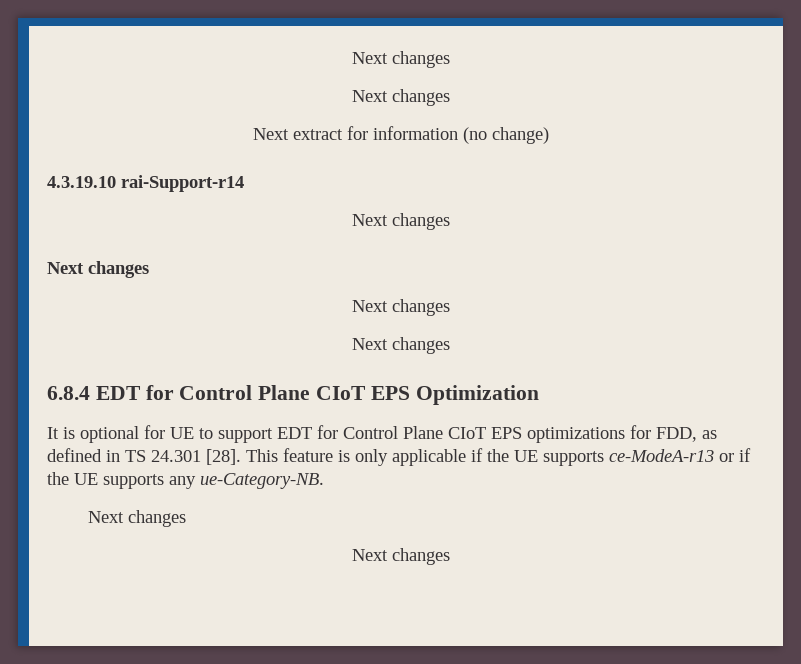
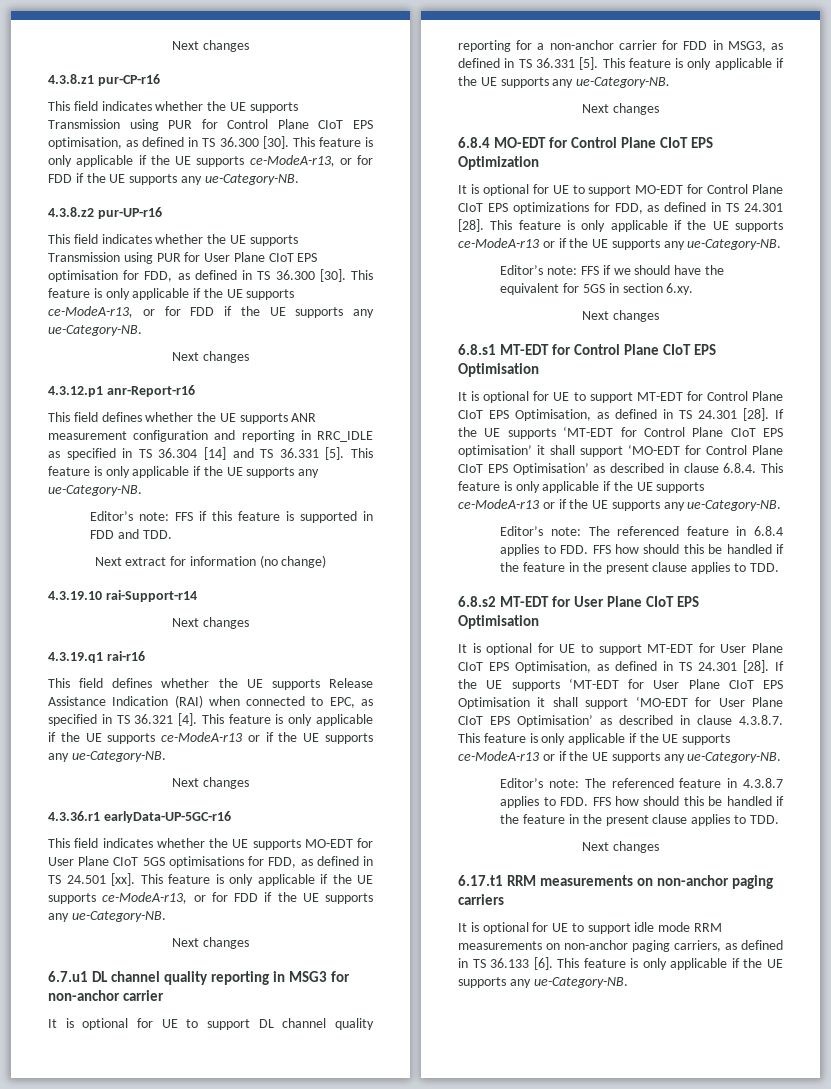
[351,51,450,68] [351,89,450,106] Next changes // Next changes -> [172,40,249,52] [48,74,160,86] [48,101,298,113] [48,119,373,131] [48,136,373,149] [48,155,373,167] [48,173,299,185] [48,207,162,219] [48,234,298,246] [48,252,318,264] [48,269,374,282] [48,288,295,300] [48,306,374,318] [48,325,142,336] [172,351,249,363] [48,385,195,397] [48,412,317,424] [48,430,374,442] [48,447,373,460] [48,466,320,478] [48,485,142,496] [90,511,373,523] [90,529,173,539] Next changes // 4.3.8.z1 pur-CP-r16 // This field indicates whether the UE supports Transmission using PUR for Control Plane CIoT EPS optimisation, as defined in TS 36.300 [30]. This feature is only applicable if the UE supports ce-ModeA-r13, or for FDD if the UE supports any ue-Category-NB. // 4.3.8.z2 pur-UP-r16 // This field indicates whether the UE supports Transmission using PUR for User Plane CIoT EPS optimisation for FDD, as defined in TS 36.300 [30]. This feature is only applicable if the UE supports ce-ModeA-r13, or for FDD if the UE supports any ue-Category-NB. // Next changes // 4.3.12.p1 anr-Report-r16 // This field defines whether the UE supports ANR measurement configuration and reporting in RRC_IDLE as specified in TS 36.304 [14] and TS 36.331 [5]. This feature is only applicable if the UE supports any ue-Category-NB. // Editor’s note: FFS if this feature is supported in FDD and TDD.
[47,261,149,278] [351,299,450,316] Next changes // Next changes -> [48,651,145,663] [48,678,373,690] [48,695,373,708] [48,713,373,726] [48,732,373,744] [48,751,166,762] [172,777,249,789] [48,811,231,823] [48,838,373,850] [48,856,374,868] [48,873,373,886] [48,892,373,904] [48,911,166,922] [172,937,249,949] [48,971,351,985] [48,990,165,1001] [48,1018,374,1030] [458,40,783,52] [458,57,784,70] [458,76,671,88] 4.3.19.q1 rai-r16 // This field defines whether the UE supports Release Assistance Indication (RAI) when connected to EPC, as specified in TS 36.321 [4]. This feature is only applicable if the UE supports ce-ModeA-r13 or if the UE supports any ue-Category-NB. // Next changes // 4.3.36.r1 earlyData-UP-5GC-r16 // This field indicates whether the UE supports MO-EDT for User Plane CIoT 5GS optimisations for FDD, as defined in TS 24.501 [xx]. This feature is only applicable if the UE supports ce-ModeA-r13, or for FDD if the UE supports any ue-Category-NB. // Next changes // 6.7.u1 DL channel quality reporting in MSG3 for non-anchor carrier // It is optional for UE to support DL channel quality reporting for a non-anchor carrier for FDD in MSG3, as defined in TS 36.331 [5]. This feature is only applicable if the UE supports any ue-Category-NB.
[95,386,141,400] EDT -> [494,137,547,148] MO-EDT
[277,427,312,439] EDT -> [635,185,684,194] MO-EDT
[88,510,187,527] [351,548,450,565] Next changes // Next changes -> [500,265,724,275] [500,283,694,295] [582,310,659,322] [458,344,717,355] [458,363,539,377] [458,391,783,403] [458,408,784,421] [458,426,783,439] [458,444,783,457] [458,463,783,475] [458,481,705,493] [458,499,782,511] [500,526,783,536] [500,544,784,556] [500,562,779,574] [458,596,700,607] [458,615,539,629] [458,643,783,655] [458,660,784,673] [458,678,783,691] [458,696,783,709] [458,715,783,727] [458,733,731,745] [458,751,782,763] [500,778,783,788] [500,796,784,808] [500,814,779,826] [582,841,659,853] [458,875,774,889] [458,894,504,905] [458,922,723,934] [458,940,783,952] [458,957,783,970] [458,977,628,988] Editor’s note: FFS if we should have the equivalent for 5GS in section 6.xy. // Next changes // 6.8.s1 MT-EDT for Control Plane CIoT EPS Optimisation // It is optional for UE to support MT-EDT for Control Plane CIoT EPS Optimisation, as defined in TS 24.301 [28]. If the UE supports ‘MT-EDT for Control Plane CIoT EPS optimisation’ it shall support ‘MO-EDT for Control Plane CIoT EPS Optimisation’ as described in clause 6.8.4. This feature is only applicable if the UE supports ce-ModeA-r13 or if the UE supports any ue-Category-NB. // Editor’s note: The referenced feature in 6.8.4 applies to FDD. FFS how should this be handled if the feature in the present clause applies to TDD. // 6.8.s2 MT-EDT for User Plane CIoT EPS Optimisation // It is optional for UE to support MT-EDT for User Plane CIoT EPS Optimisation, as defined in TS 24.301 [28]. If the UE supports ‘MT-EDT for User Plane CIoT EPS Optimisation it shall support ‘MO-EDT for User Plane CIoT EPS Optimisation’ as described in clause 4.3.8.7. This feature is only applicable if the UE supports ce-ModeA-r13 or if the UE supports any ue-Category-NB. // Editor’s note: The referenced feature in 4.3.8.7 applies to FDD. FFS how should this be handled if the feature in the present clause applies to TDD. // Next changes // 6.17.t1 RRM measurements on non-anchor paging carriers // It is optional for UE to support idle mode RRM measurements on non-anchor paging carriers, as defined in TS 36.133 [6]. This feature is only applicable if the UE supports any ue-Category-NB.

